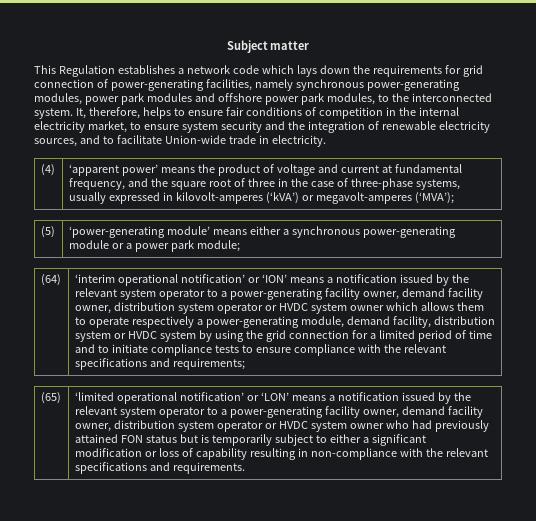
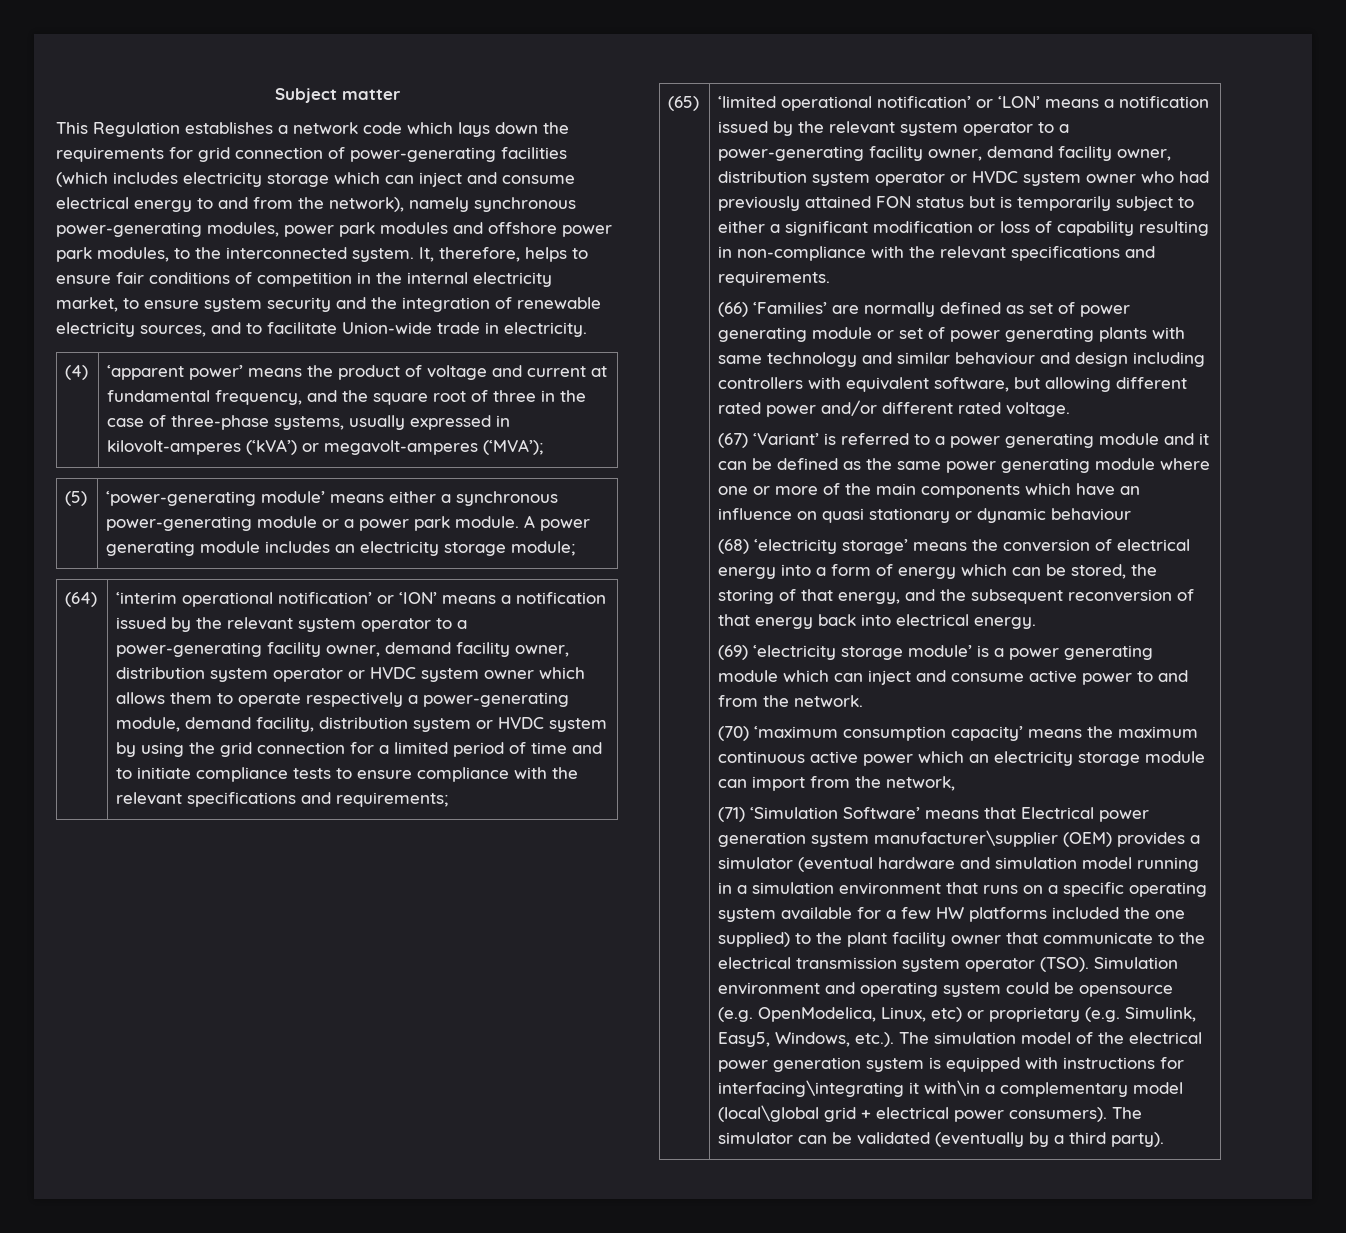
[205,79,252,91] facilities, -> [501,147,567,159] [56,172,575,187] [56,197,404,212] facilities (which includes electricity storage which can inject and consume electrical energy to and from the network),
(194, 246) none -> [455,515,591,531] [106,541,507,556] module. A power generating module includes an electricity storage
(245, 468) none -> [718,302,1131,317] [718,327,1186,342] [718,352,1206,367] [718,377,1188,392] [718,400,1071,417] [718,433,1210,448] [718,458,1211,473] [718,483,1141,498] [718,508,1132,523] [718,539,1191,554] [718,564,1158,579] [718,589,1195,604] [718,614,1037,629] [718,645,1154,660] [718,670,1189,685] [718,695,864,707] [718,726,1199,741] [718,751,1206,766] [718,776,956,791] [718,807,1150,822] [718,830,1201,847] [718,857,1200,872] [718,882,1208,897] [718,907,1186,922] [718,932,1206,947] [718,957,1179,972] [718,982,1174,997] [718,1007,1197,1022] [718,1032,1203,1047] [718,1057,1185,1072] [718,1080,1184,1097] [718,1105,1143,1122] [718,1132,1165,1147] // (66) ‘Families’ are normally defined as set of power generating module or set of power generating plants with same technology and similar behaviour and design including controllers with equivalent software, but allowing different rated power and/or different rated voltage. // (67) ‘Variant’ is referred to a power generating module and it can be defined as the same power generating module where one or more of the main components which have an influence on quasi stationary or dynamic behaviour // (68) ‘electricity storage’ means the conversion of electrical energy into a form of energy which can be stored, the storing of that energy, and the subsequent reconversion of that energy back into electrical energy. // (69) ‘electricity storage module’ is a power generating module which can inject and consume active power to and from the network. // (70) ‘maximum consumption capacity’ means the maximum continuous active power which an electricity storage module can import from the network, // (71) ‘Simulation Software’ means that Electrical power generation system manufacturer\supplier (OEM) provides a simulator (eventual hardware and simulation model running in a simulation environment that runs on a specific operating system available for a few HW platforms included the one supplied) to the plant facility owner that communicate to the electrical transmission system operator (TSO). Simulation environment and operating system could be opensource (e.g. OpenModelica, Linux, etc) or proprietary (e.g. Simulink, Easy5, Windows, etc.). The simulation model of the electrical power generation system is equipped with instructions for interfacing\integrating it with\in a complementary model (local\global grid + electrical power consumers). The simulator can be validated (eventually by a third party).

